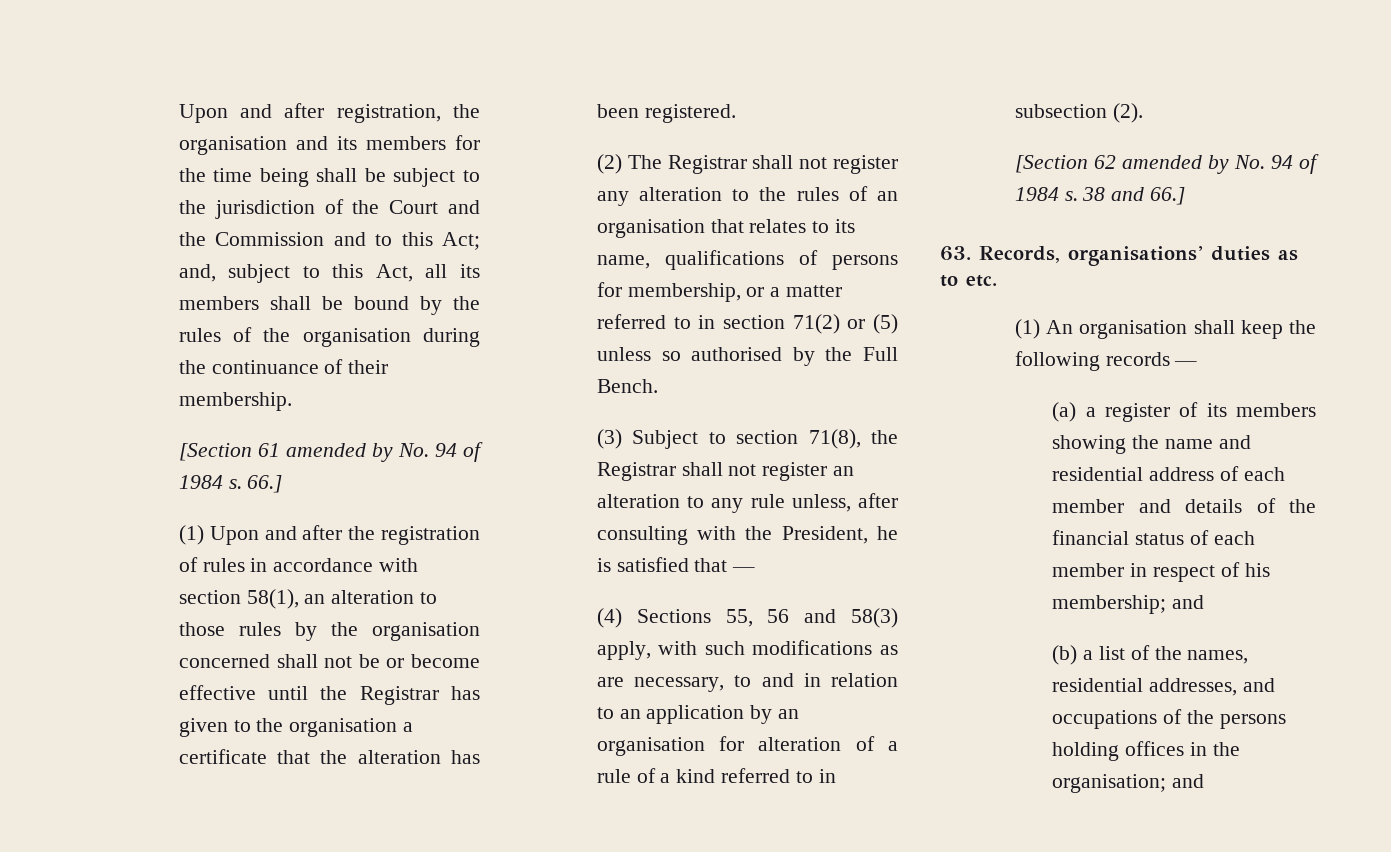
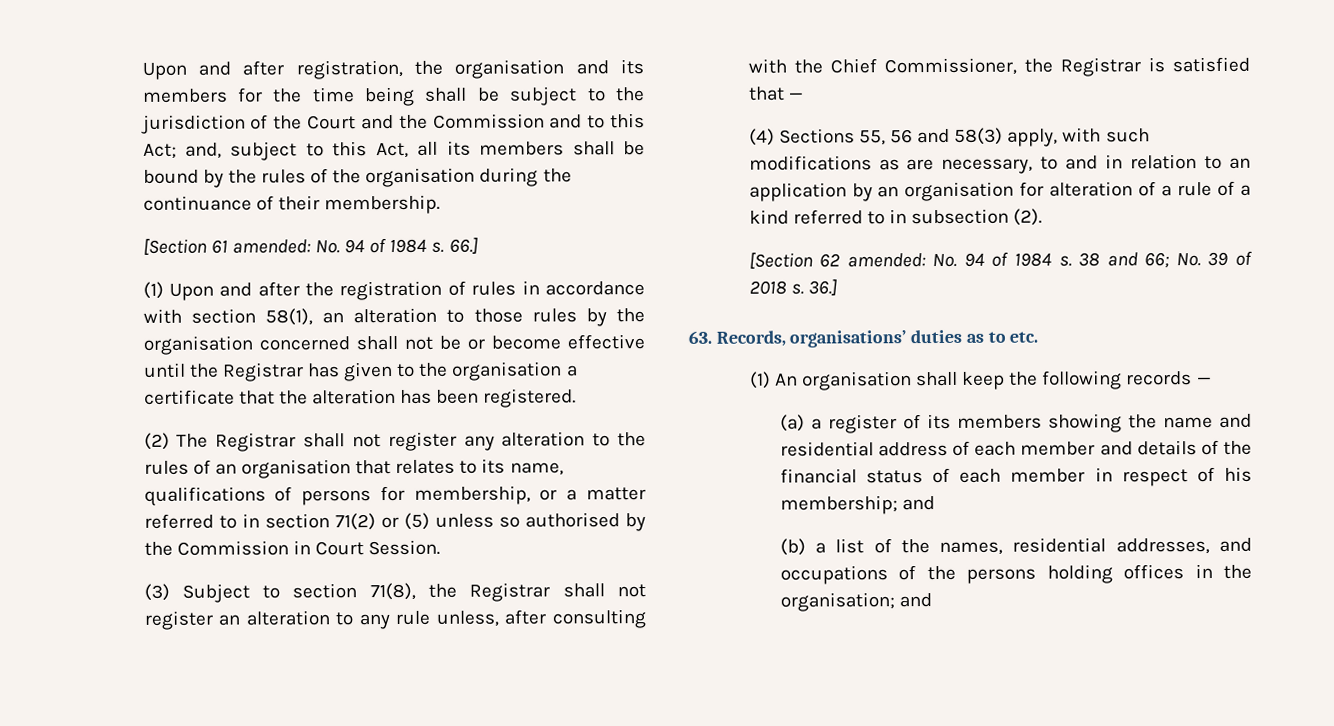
[285,443,393,462] amended by -> [231,239,311,254] amended:
[863,347,898,361] [596,379,658,393] Full Bench. -> [176,539,441,556] Commission in Court Session.
[781,526,898,544] President, he -> [829,57,1141,77] Chief Commissioner, the Registrar
[1121,155,1229,174] amended by -> [846,253,926,268] amended:
[1150,187,1186,205] 66.] -> [1144,250,1253,269] [748,279,837,296] 66; No. 39 of 2018 s. 36.]

